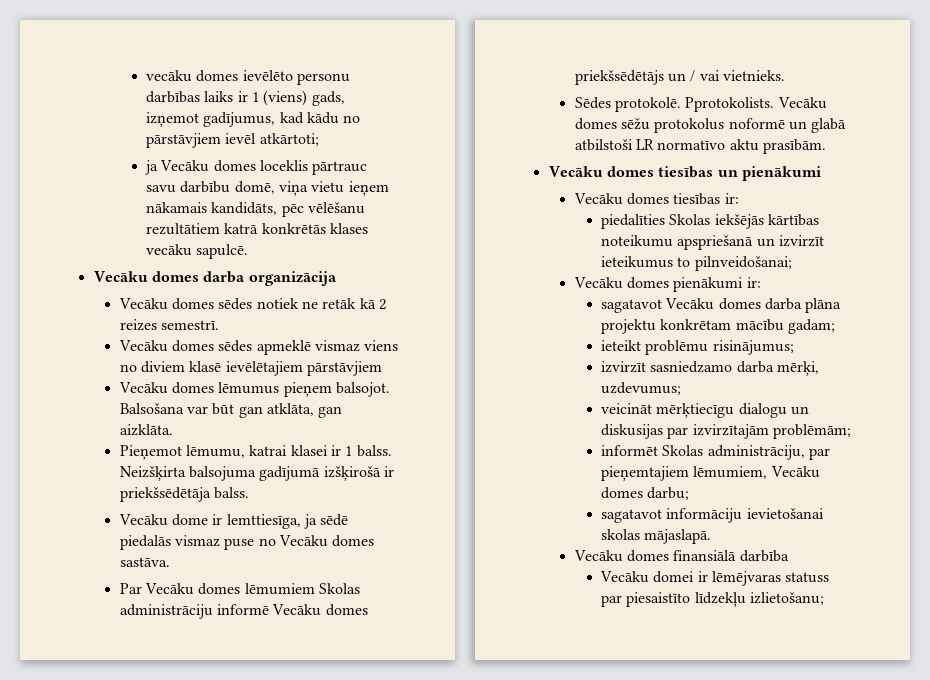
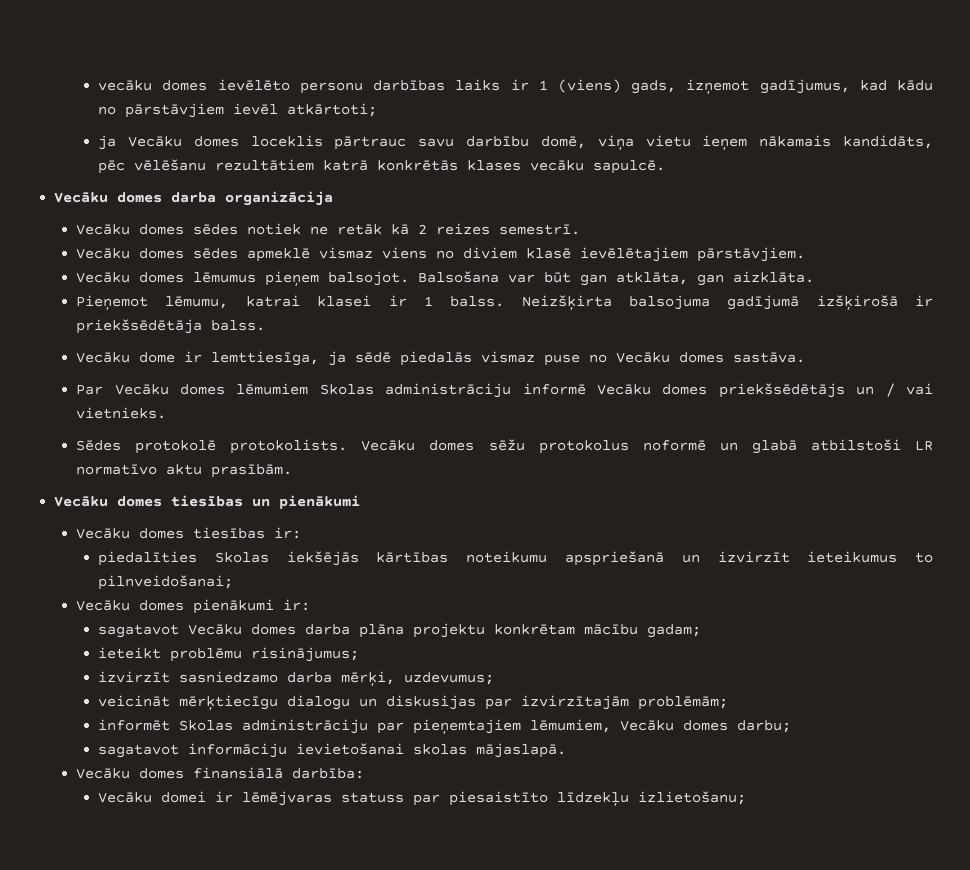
[307,361,383,376] pārstāvjiem -> [697,247,806,262] pārstāvjiem.
[615,97,775,112] protokolē. Pprotokolists. -> [135,439,348,454] protokolē protokolists.
[707,445,805,460] administrāciju, -> [242,719,369,734] administrāciju
[739,550,789,562] darbība -> [292,768,365,779] darbība:

